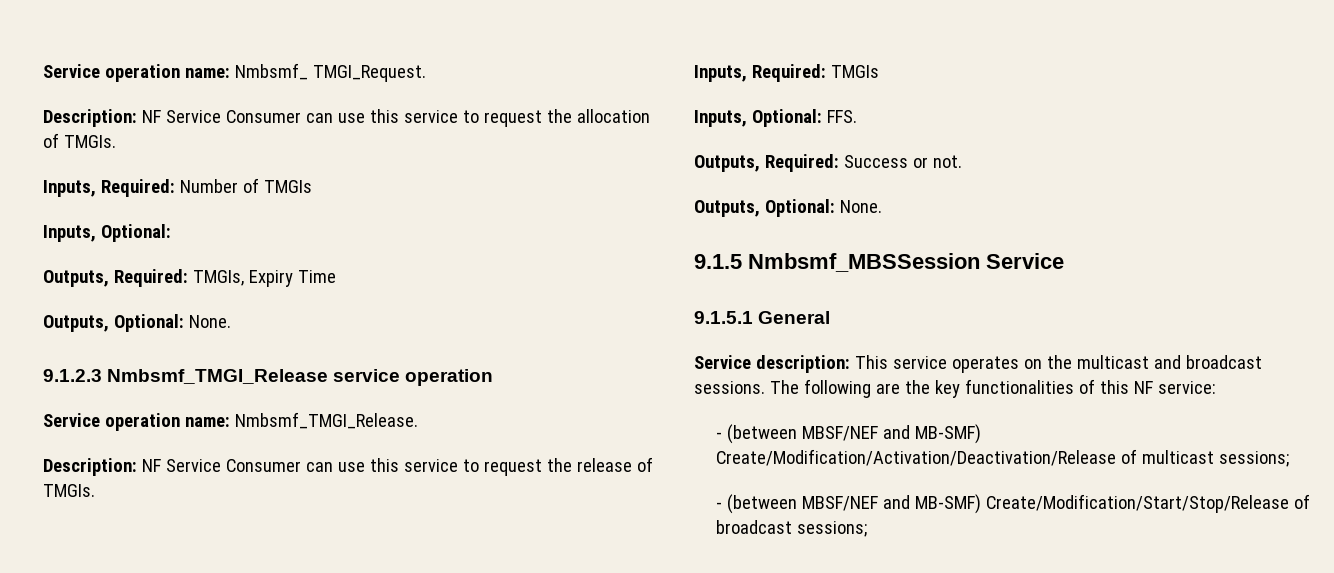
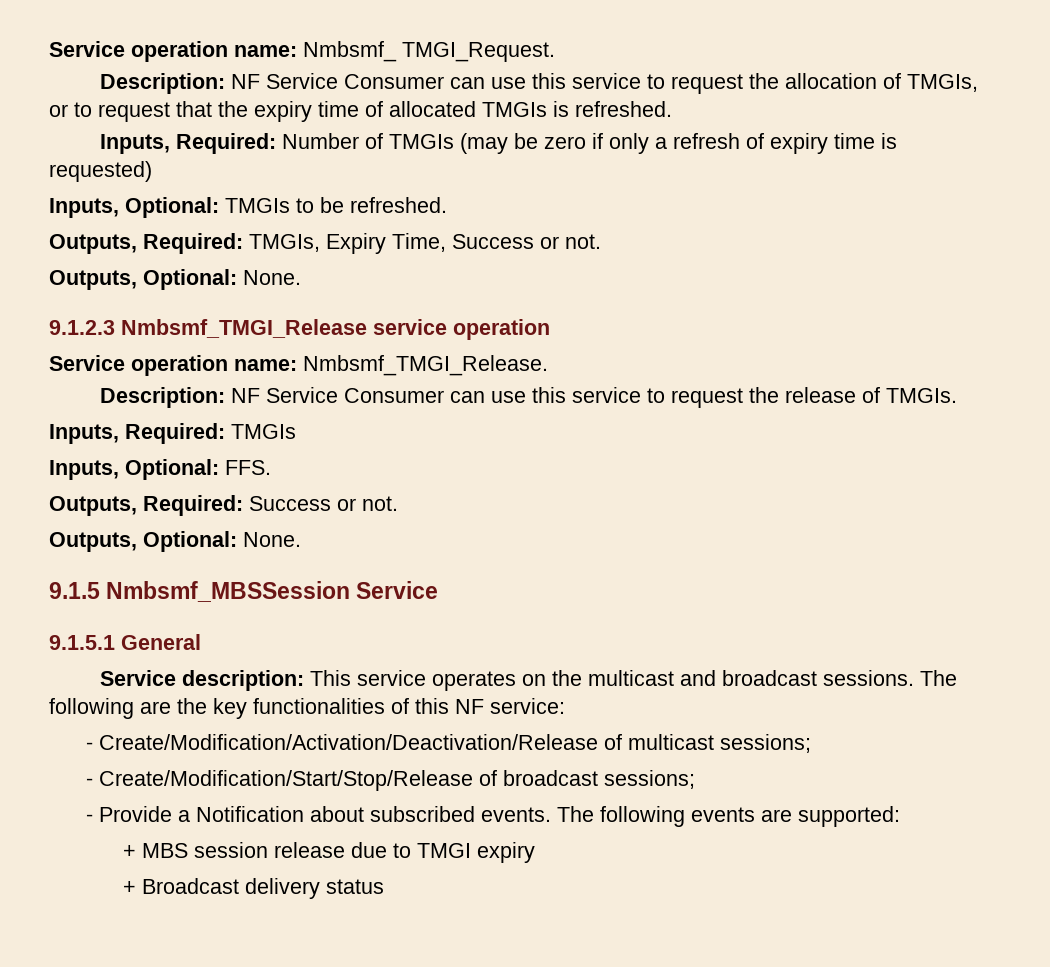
[63,135,116,148] TMGIs. -> [907,74,979,92] [49,101,672,122] TMGIs, or to request that the expiry time of allocated TMGIs is refreshed.
[43,224,171,242] // Inputs, Optional: -> [460,133,898,154] [49,161,152,182] [49,197,447,218] (may be zero if only a refresh of expiry time is requested) // Inputs, Optional: TMGIs to be refreshed.
[297,270,336,283] Time -> [392,233,601,252] Time, Success or not.
[726,424,981,444] (between MBSF/NEF and MB-SMF) -> (93, 746) none
[726,494,981,514] (between MBSF/NEF and MB-SMF) -> (93, 782) none
(867, 529) none -> [85,806,900,827] [122,842,535,863] [122,878,384,899] // - Provide a Notification about subscribed events. The following events are supported: // + MBS session release due to TMGI expiry // + Broadcast delivery status

